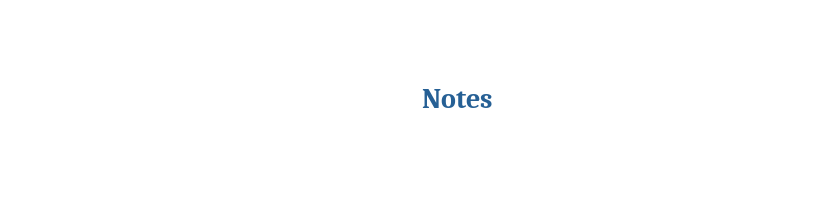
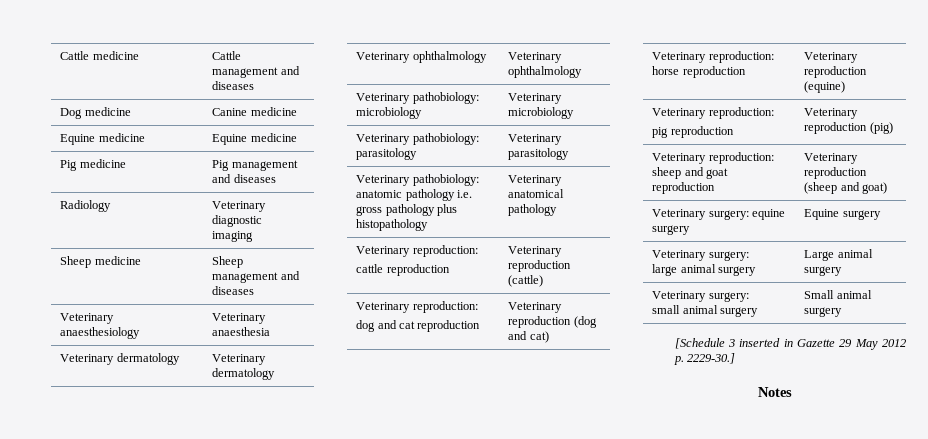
(421, 98) none -> [60,51,139,60] [212,51,242,60] [212,66,300,78] [212,81,255,90] [60,107,131,119] [212,107,297,116] [60,133,145,145] [212,133,297,145] [60,159,126,171] [212,160,298,171] [212,174,276,183] [60,200,112,212] [212,201,267,212] [212,215,263,227] [212,231,254,242] [60,256,141,268] [212,256,244,268] [212,271,300,283] [212,286,255,295] [60,313,115,324] [60,327,141,339] [212,313,267,324] [212,327,271,336] [60,353,180,365] [212,354,267,365] [212,368,276,380] [356,51,487,63] [508,52,563,63] [508,66,583,78] [356,92,479,104] [356,107,423,119] [508,93,563,104] [508,107,575,119] [356,133,479,145] [356,148,418,160] [508,134,563,145] [508,148,570,160] [356,174,479,186] [356,189,472,201] [356,204,457,216] [356,219,429,231] [508,175,563,186] [508,189,565,198] [508,204,558,216] [356,245,478,257] [356,264,450,276] [508,246,563,257] [508,260,572,272] [508,275,544,287] [356,301,478,313] [356,320,481,332] [508,302,563,313] [508,316,597,328] [508,331,549,343] [652,51,774,63] [652,66,746,78] [804,52,859,63] [804,66,868,78] [804,81,846,93] [652,107,774,119] [652,126,734,138] [804,108,859,119] [804,122,893,134] [652,152,774,164] [652,167,728,179] [652,182,716,194] [804,153,859,164] [804,167,868,179] [804,182,887,194] [652,209,785,220] [652,225,691,235] [804,209,881,220] [652,250,749,261] [652,264,756,276] [804,249,873,261] [804,266,843,276] [652,291,749,302] [652,305,758,317] [804,290,872,299] [804,307,843,317] [674,338,906,350] [673,353,735,365] Cattle medicine | Cattle management and diseases // Dog medicine | Canine medicine // Equine medicine | Equine medicine // Pig medicine | Pig management and diseases // Radiology | Veterinary diagnostic imaging // Sheep medicine | Sheep management and diseases // Veterinary anaesthesiology | Veterinary anaesthesia // Veterinary dermatology | Veterinary dermatology // Veterinary ophthalmology | Veterinary ophthalmology // Veterinary pathobiology: microbiology | Veterinary microbiology // Veterinary pathobiology: parasitology | Veterinary parasitology // Veterinary pathobiology: anatomic pathology i.e. gross pathology plus histopathology | Veterinary anatomical pathology // Veterinary reproduction: // cattle reproduction | Veterinary reproduction (cattle) // Veterinary reproduction: // dog and cat reproduction | Veterinary reproduction (dog and cat) // Veterinary reproduction: horse reproduction | Veterinary reproduction (equine) // Veterinary reproduction: // pig reproduction | Veterinary reproduction (pig) // Veterinary reproduction: sheep and goat reproduction | Veterinary reproduction (sheep and goat) // Veterinary surgery: equine surgery | Equine surgery // Veterinary surgery: // large animal surgery | Large animal surgery // Veterinary surgery: // small animal surgery | Small animal surgery // [Schedule 3 inserted in Gazette 29 May 2012 p. 2229-30.] //

